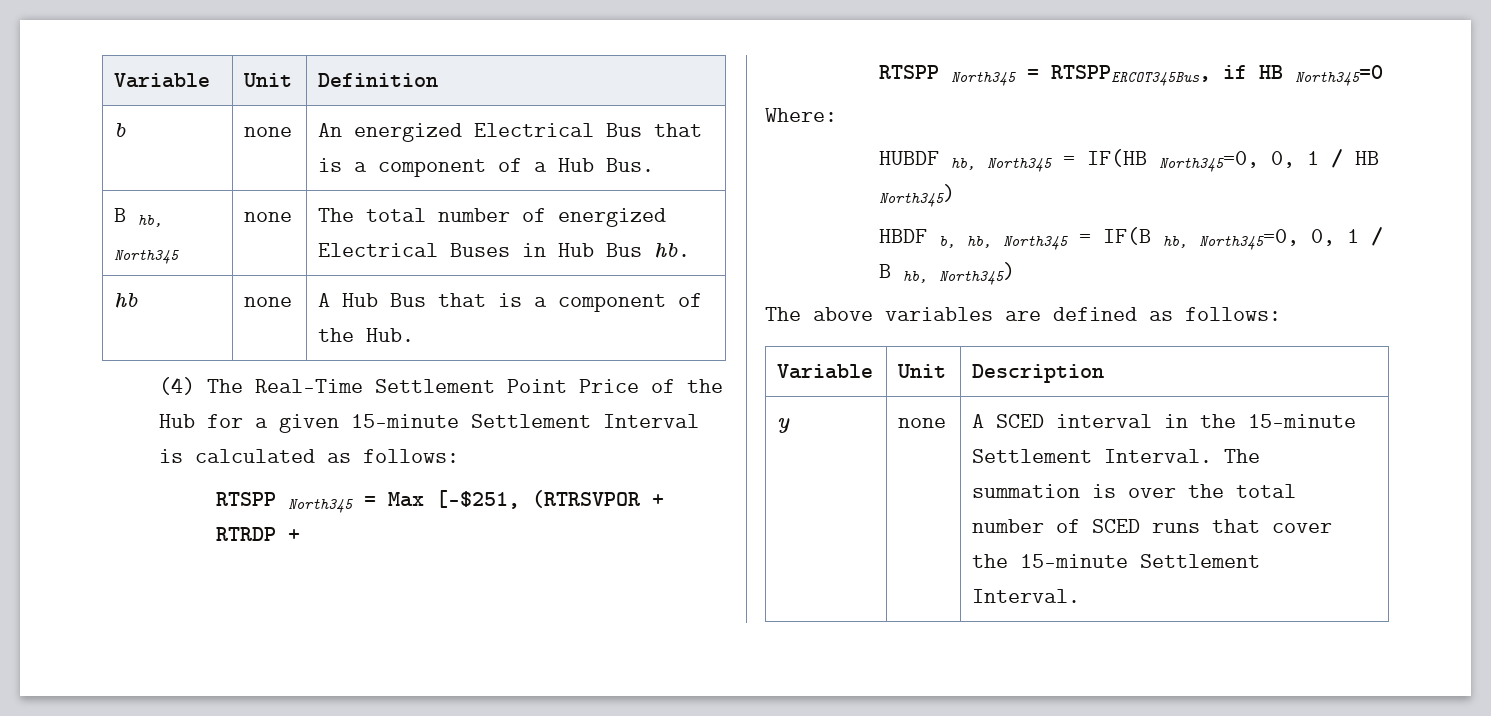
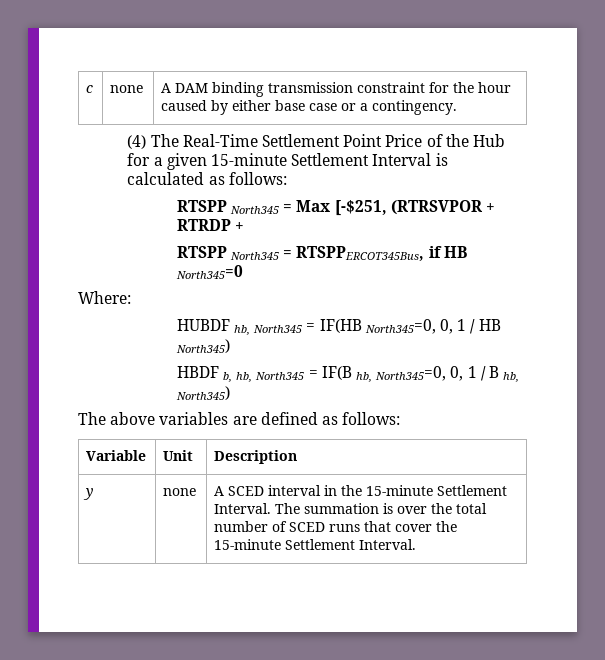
[114,73,211,88] [243,73,293,87] [318,73,439,87] [114,123,127,137] [244,127,293,137] [318,123,703,142] [318,158,655,177] [114,208,163,227] [114,250,180,264] [244,212,293,222] [318,208,667,227] [318,243,691,259] [114,293,139,309] [244,297,293,307] [318,293,703,312] [318,328,415,342] Variable | Unit | Definition // b | none | An energized Electrical Bus that is a component of a Hub Bus. // B hb, North345 | none | The total number of energized Electrical Buses in Hub Bus hb. // hb | none | A Hub Bus that is a component of the Hub. -> [86,85,94,93] [110,85,144,93] [161,82,512,97] [161,100,458,115] c | none | A DAM binding transmission constraint for the hour caused by either base case or a contingency.

